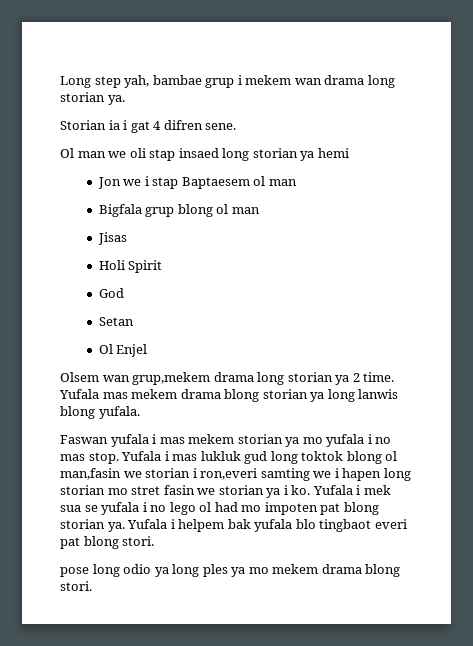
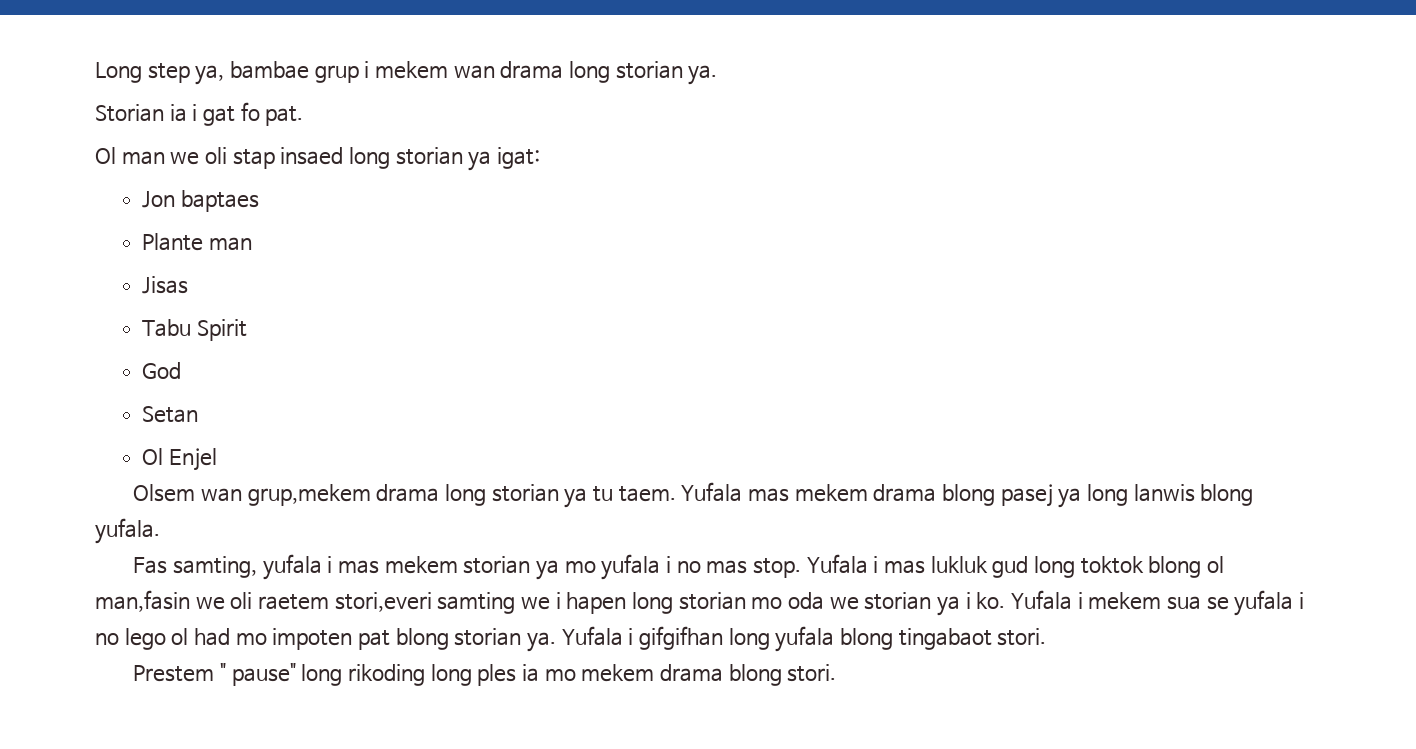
[124,75,150,88] yah, -> [195,65,225,85] ya,
[153,120,237,130] 4 difren sene. -> [240,102,304,126] fo pat.
[317,148,349,158] hemi -> [496,147,540,169] igat:
[123,176,297,189] [98,204,229,217] we i stap Baptaesem ol man // Bigfala grup blong ol -> [180,190,259,212] [142,233,204,251] baptaes // Plante
[98,260,125,270] Holi -> [142,319,192,337] Tabu
[352,372,395,382] 2 time. -> [593,486,676,502] tu taem.
[262,389,308,399] storian -> [1000,484,1053,507] pasej
[60,435,108,444] Faswan -> [133,556,258,578] Fas samting,
[145,468,258,480] storian i ron,everi -> [230,592,432,612] oli raetem stori,everi
[131,485,195,495] stret fasin -> [787,592,824,610] oda
[363,485,391,495] mek -> [1088,592,1162,610] mekem
[178,519,407,532] [60,536,155,549] [60,564,169,577] helpem bak yufala blo tingbaot everi pat blong stori. // pose long odio ya -> [638,626,1047,652] [133,663,426,686] gifgifhan long yufala blong tingabaot stori. // Prestem " pause" long rikoding
[231,567,246,577] ya -> [522,664,540,682] ia

